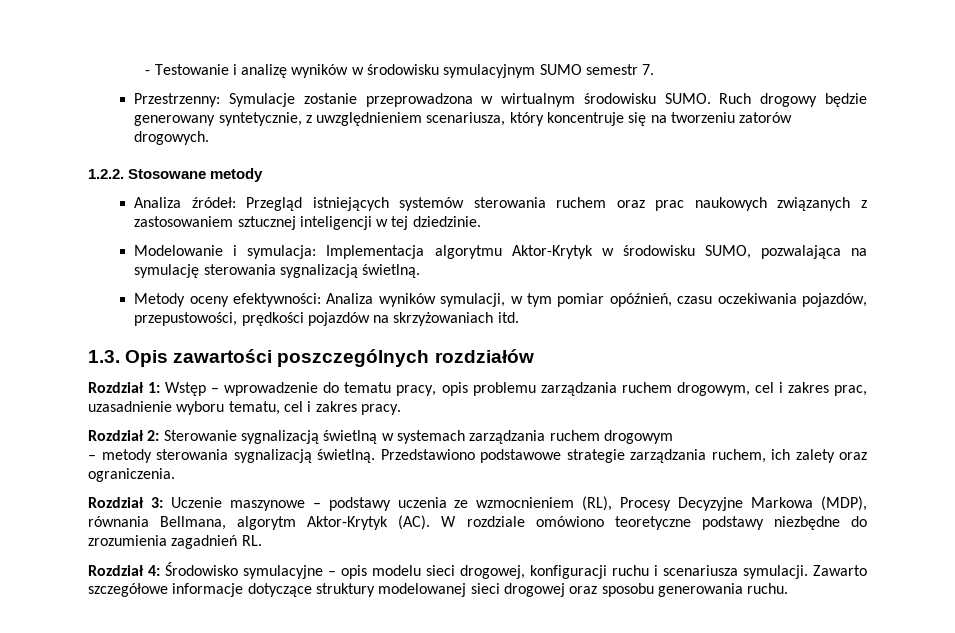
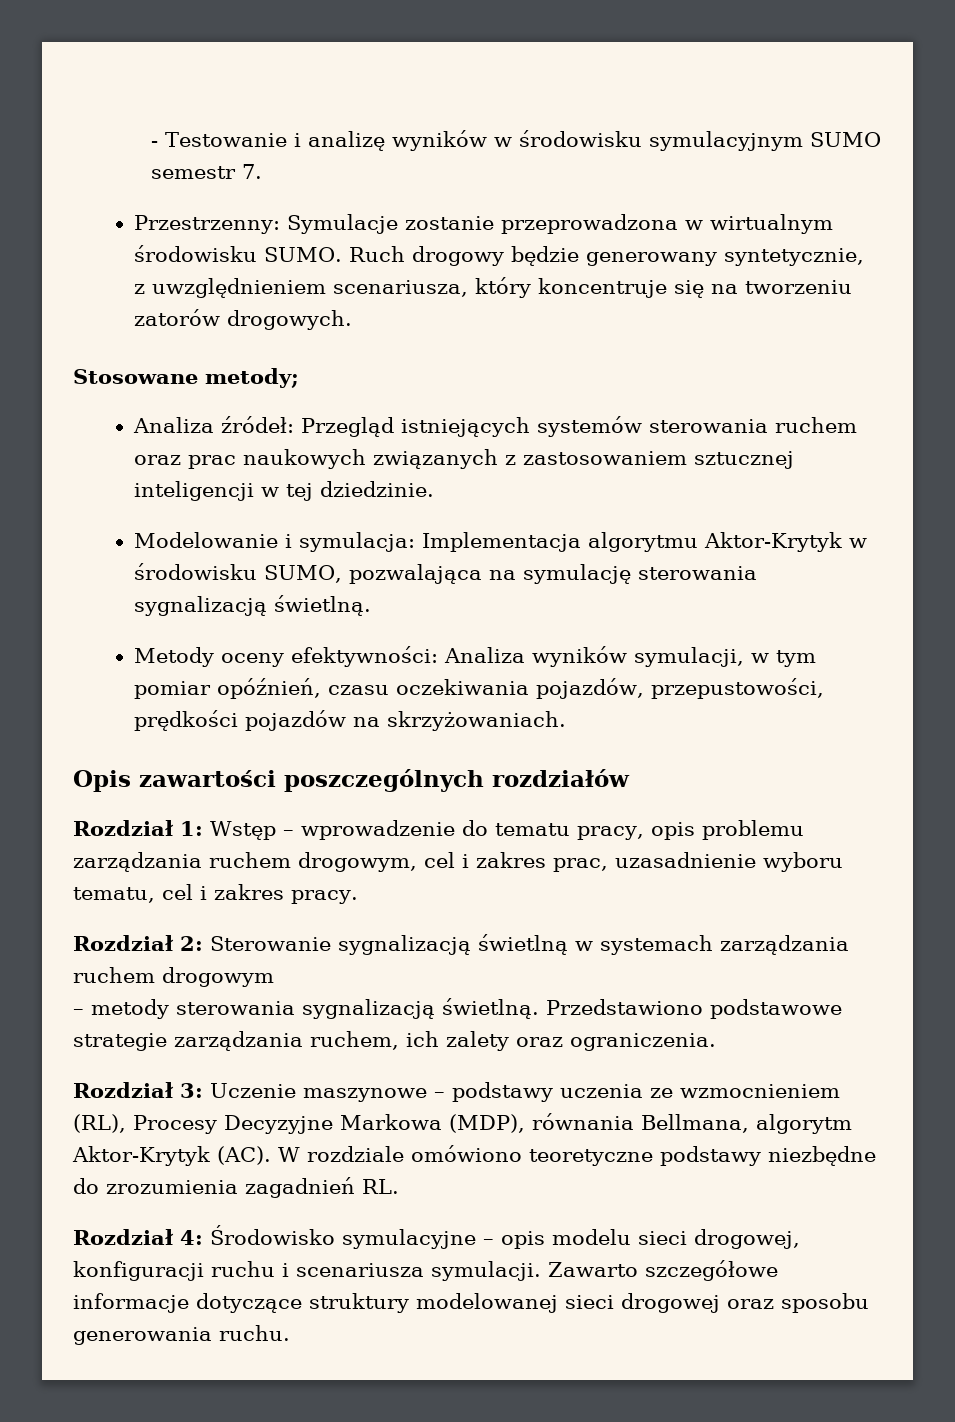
[88,168,264,182] 1.2.2. Stosowane metody -> [73,368,299,388] Stosowane metody;
[393,312,519,326] [88,350,120,363] skrzyżowaniach itd. // 1.3. -> [387,711,567,731] skrzyżowaniach. //

